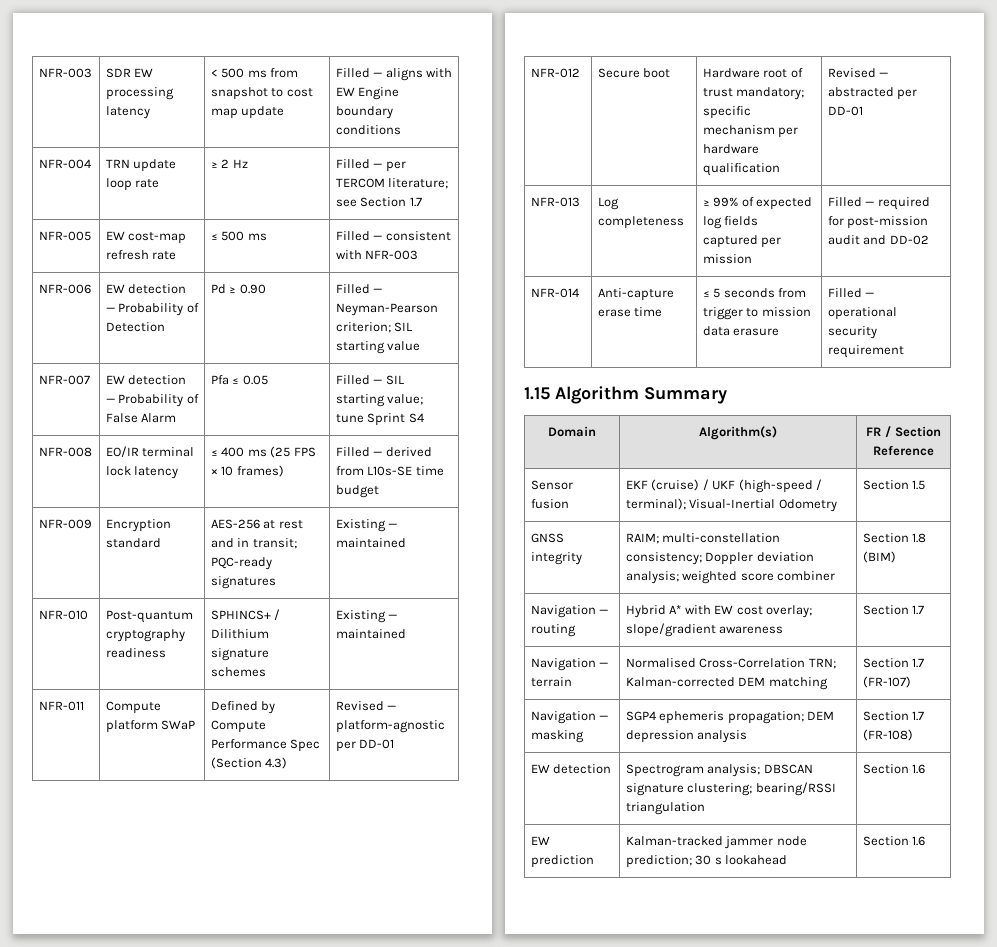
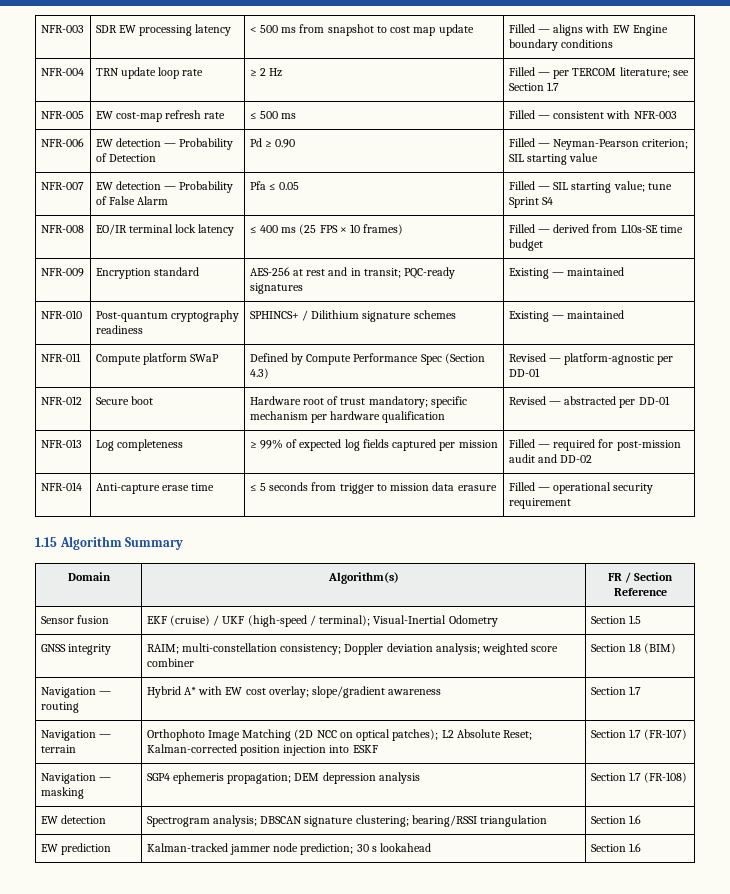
[625,658,836,669] [625,677,828,690] Normalised Cross-Correlation TRN; Kalman-corrected DEM matching -> [146,729,533,741] [146,744,378,756] Orthophoto Image Matching (2D NCC on optical patches); L2 Absolute Reset; Kalman-corrected position injection into ESKF

